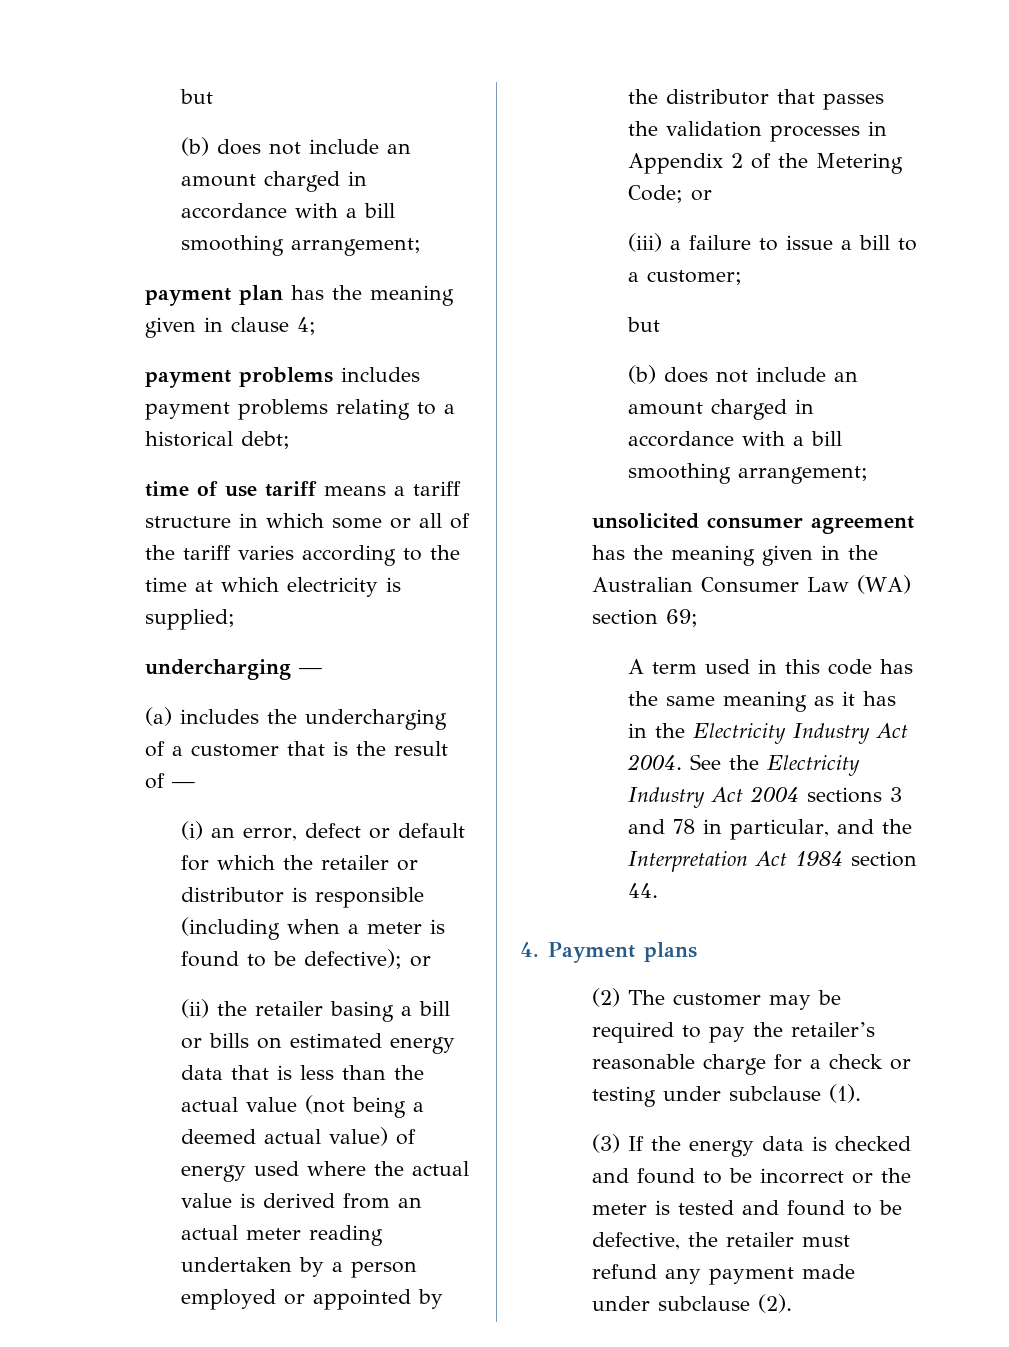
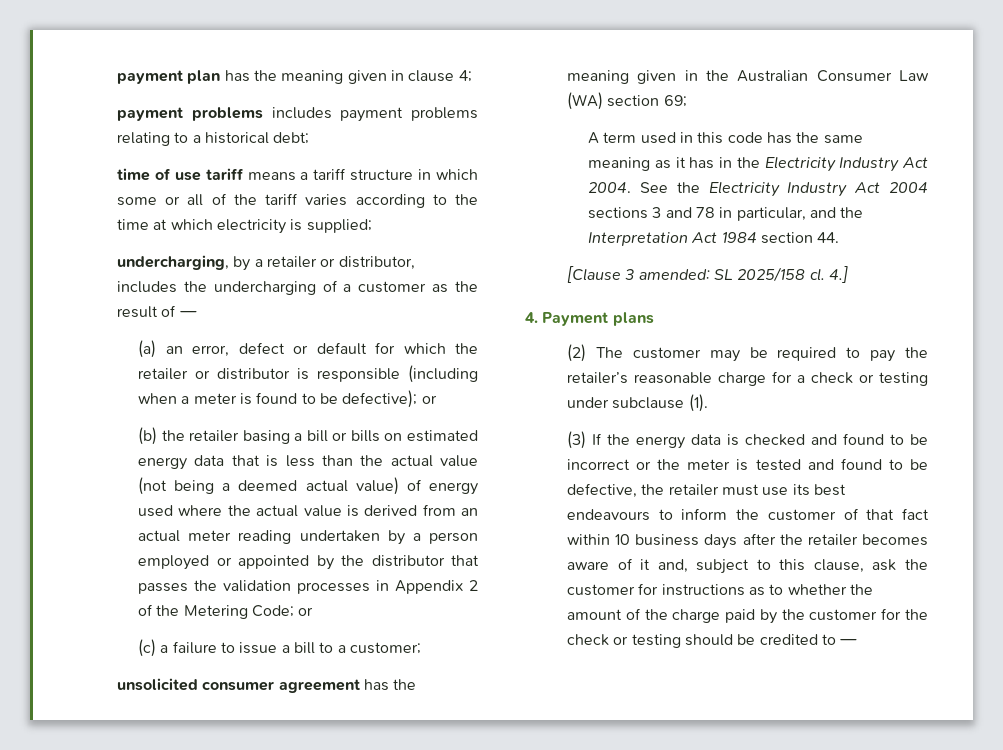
[179,89,213,104] [180,137,411,156] [180,171,367,192] [180,203,395,219] [180,235,421,256] but // (b) does not include an amount charged in accordance with a bill smoothing arrangement; // -> (117, 77) none
[144,659,322,680] [144,707,172,726] undercharging — // (a) -> [117,255,415,271] undercharging, by a retailer or distributor,
[286,741,348,756] that is -> [432,284,449,293] as
[180,821,203,840] (i) -> [138,340,157,358] (a)
[180,999,209,1018] (ii) -> [138,427,158,445] (b)
[627,233,662,252] (iii) -> [138,639,157,657] (c)
[626,317,660,332] [627,365,858,384] [627,399,814,420] [627,431,842,447] [627,463,868,484] // but // (b) does not include an amount charged in accordance with a bill smoothing arrangement; -> (421, 648) none
(658, 890) none -> [567,266,848,283] // [Clause 3 amended: SL 2025/158 cl. 4.]
[591,1264,855,1285] [591,1294,792,1313] refund any payment made under subclause (2). -> [762,484,846,496] [567,508,930,521] [567,533,928,549] [567,558,928,574] [567,583,873,596] [567,608,929,624] [567,634,858,648] use its best endeavours to inform the customer of that fact within 10 business days after the retailer becomes aware of it and, subject to this clause, ask the customer for instructions as to whether the amount of the charge paid by the customer for the check or testing should be credited to —

